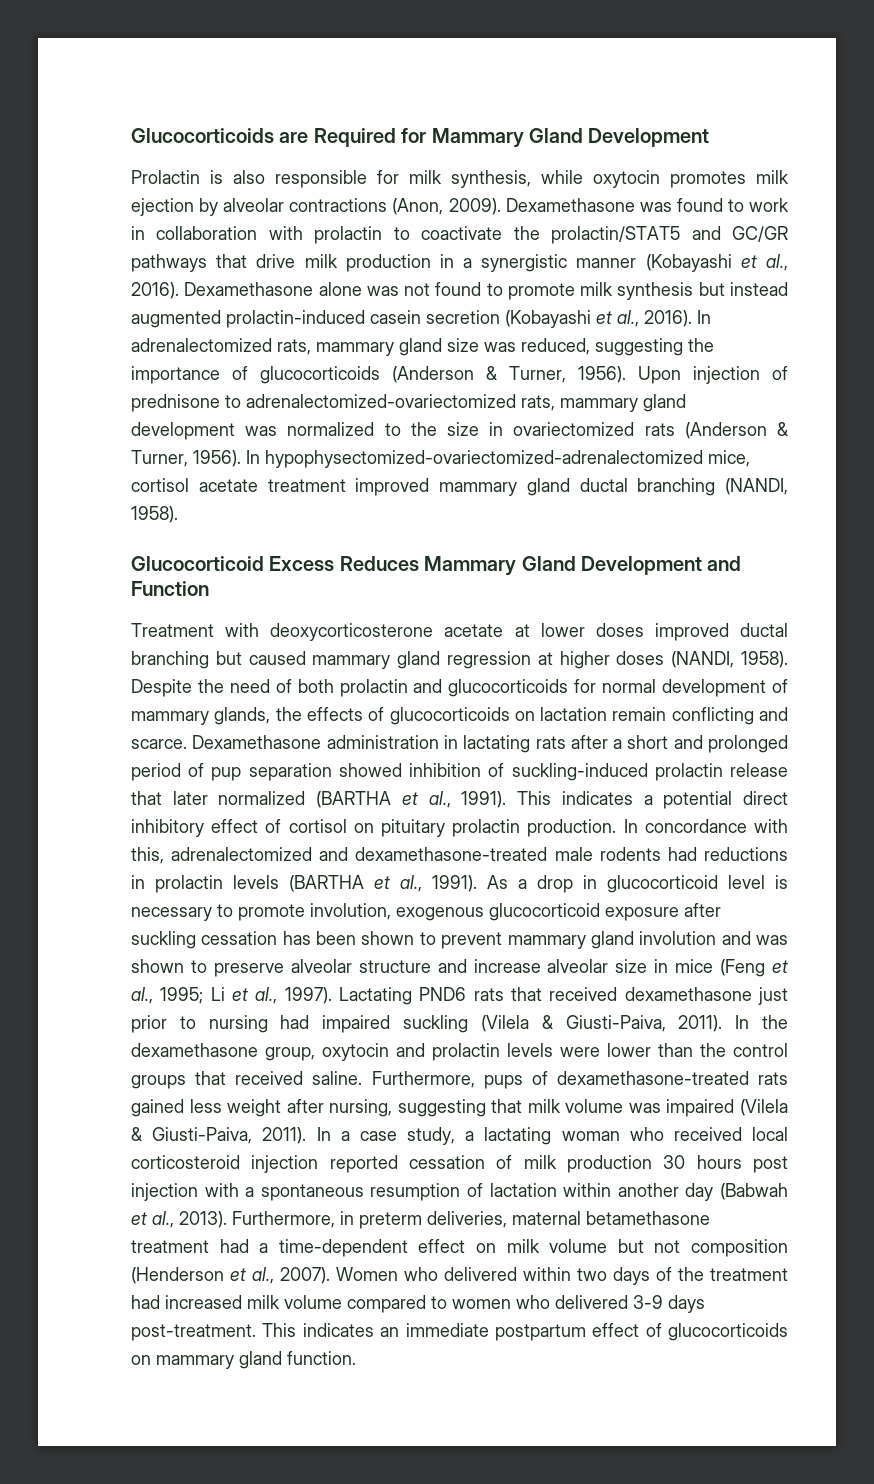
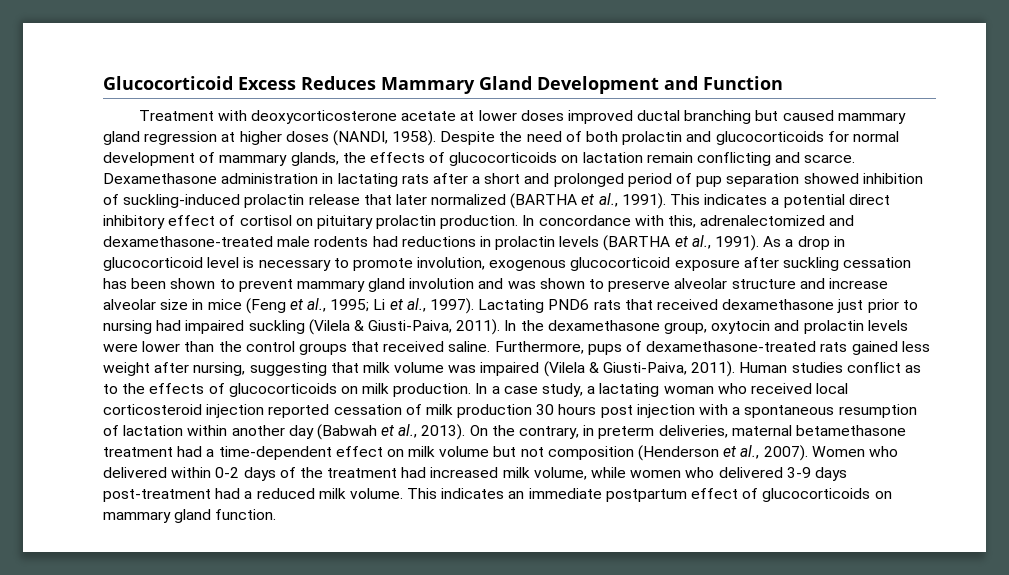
[131,128,710,148] [131,170,789,188] [131,198,790,216] [131,226,788,244] [131,254,788,272] [131,282,788,300] [131,310,711,328] [131,338,714,356] [131,366,788,384] [131,394,686,412] [131,422,788,440] [131,450,750,468] [131,478,788,496] [131,506,178,523] Glucocorticoids are Required for Mammary Gland Development // Prolactin is also responsible for milk synthesis, while oxytocin promotes milk ejection by alveolar contractions (Anon, 2009). Dexamethasone was found to work in collaboration with prolactin to coactivate the prolactin/STAT5 and GC/GR pathways that drive milk production in a synergistic manner (Kobayashi et al., 2016). Dexamethasone alone was not found to promote milk synthesis but instead augmented prolactin-induced casein secretion (Kobayashi et al., 2016). In adrenalectomized rats, mammary gland size was reduced, suggesting the importance of glucocorticoids (Anderson & Turner, 1956). Upon injection of prednisone to adrenalectomized-ovariectomized rats, mammary gland development was normalized to the size in ovariectomized rats (Anderson & Turner, 1956). In hypophysectomized-ovariectomized-adrenalectomized mice, cortisol acetate treatment improved mammary gland ductal branching (NANDI, 1958). // -> (103, 83) none
(307, 1135) none -> [739,362,921,373] [103,383,472,397] Human studies conflict as to the effects of glucocorticoids on milk production.
[232,1211,335,1228] Furthermore, -> [469,425,580,439] On the contrary,
[577,1268,607,1281] two -> [215,467,240,478] 0-2
[284,1295,447,1313] volume compared to -> [533,467,627,480] volume, while
[131,1324,256,1341] post-treatment. -> [103,488,403,502] post-treatment had a reduced milk volume.

